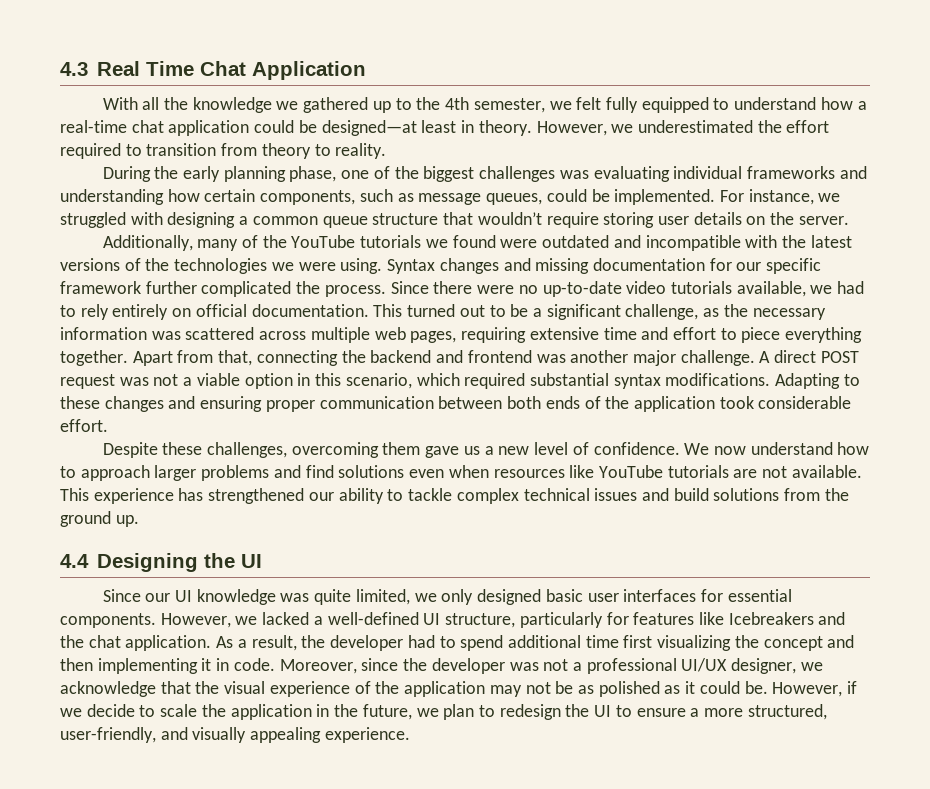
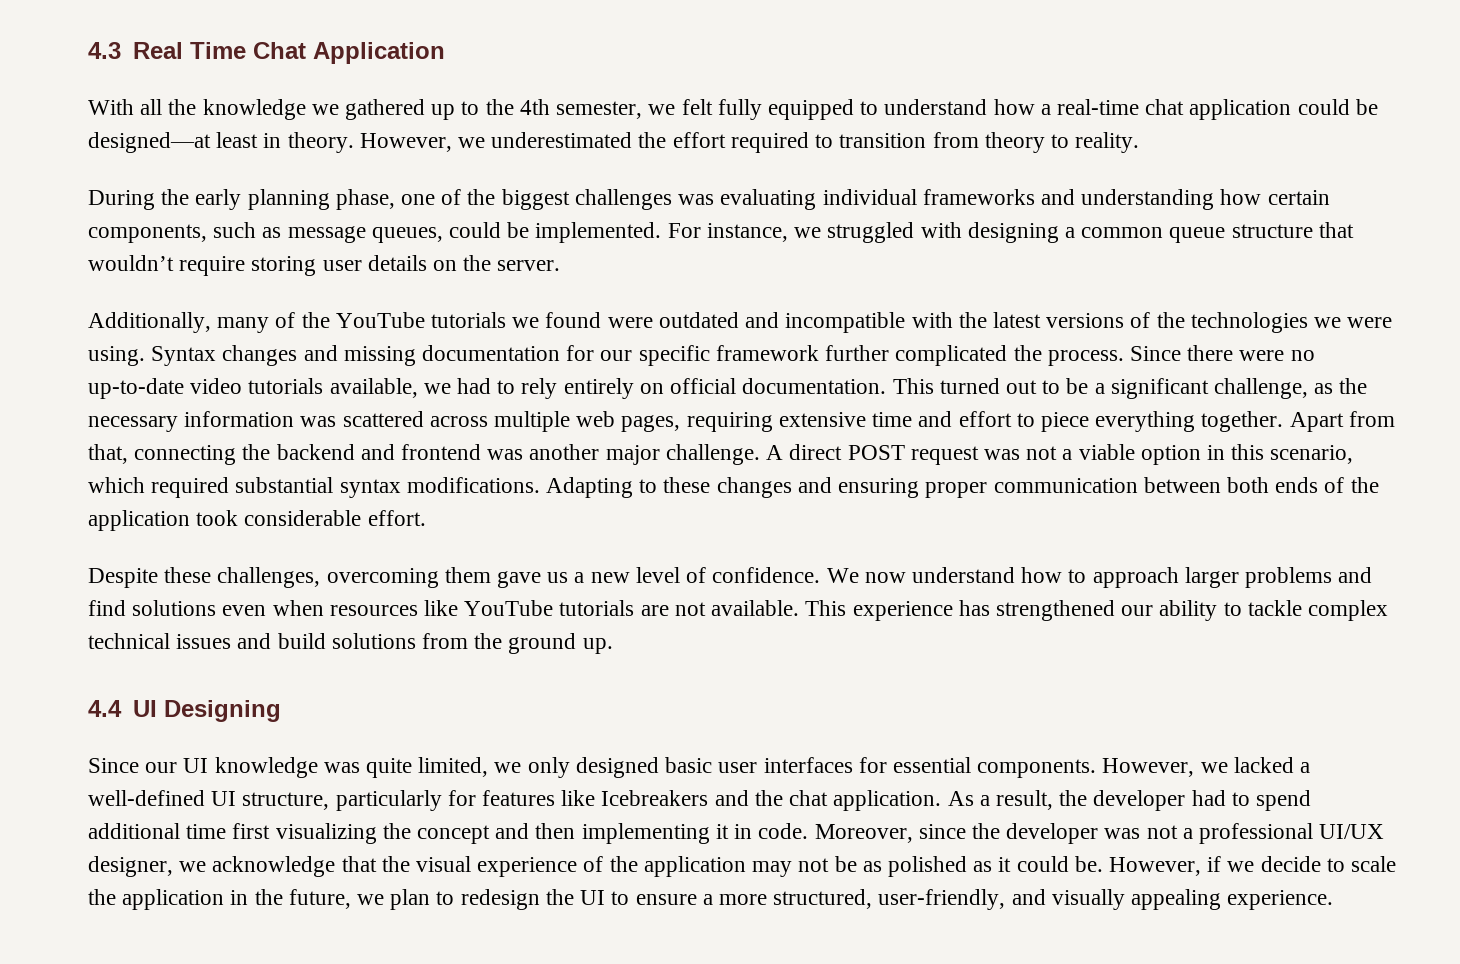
(89, 561) none -> [132,700,157,717] UI
[203,553,262,568] the UI -> (281, 711) none

